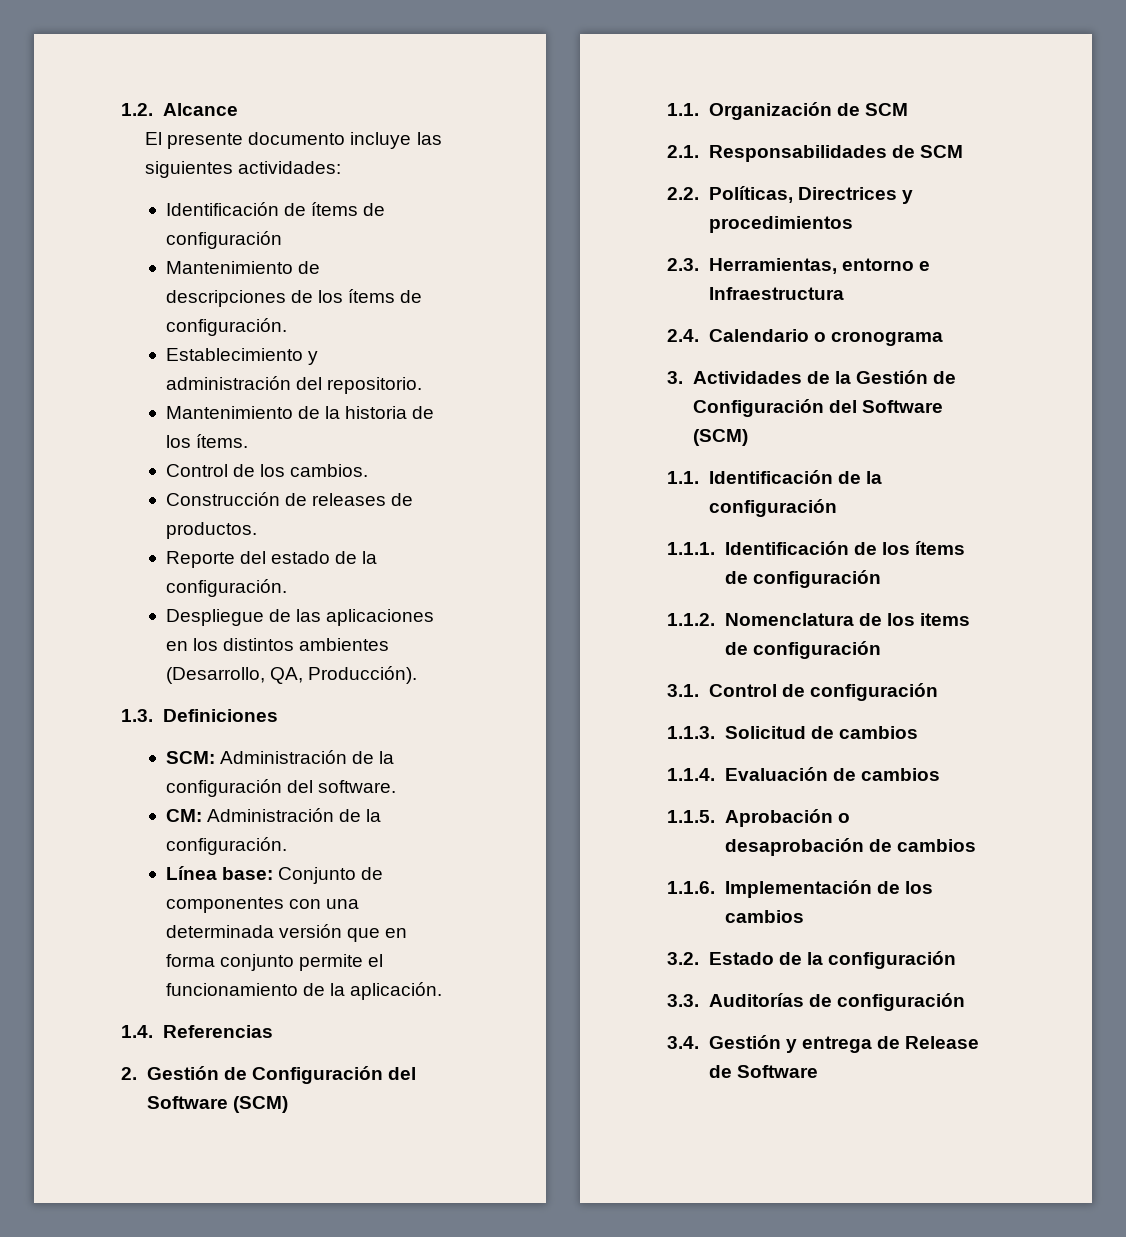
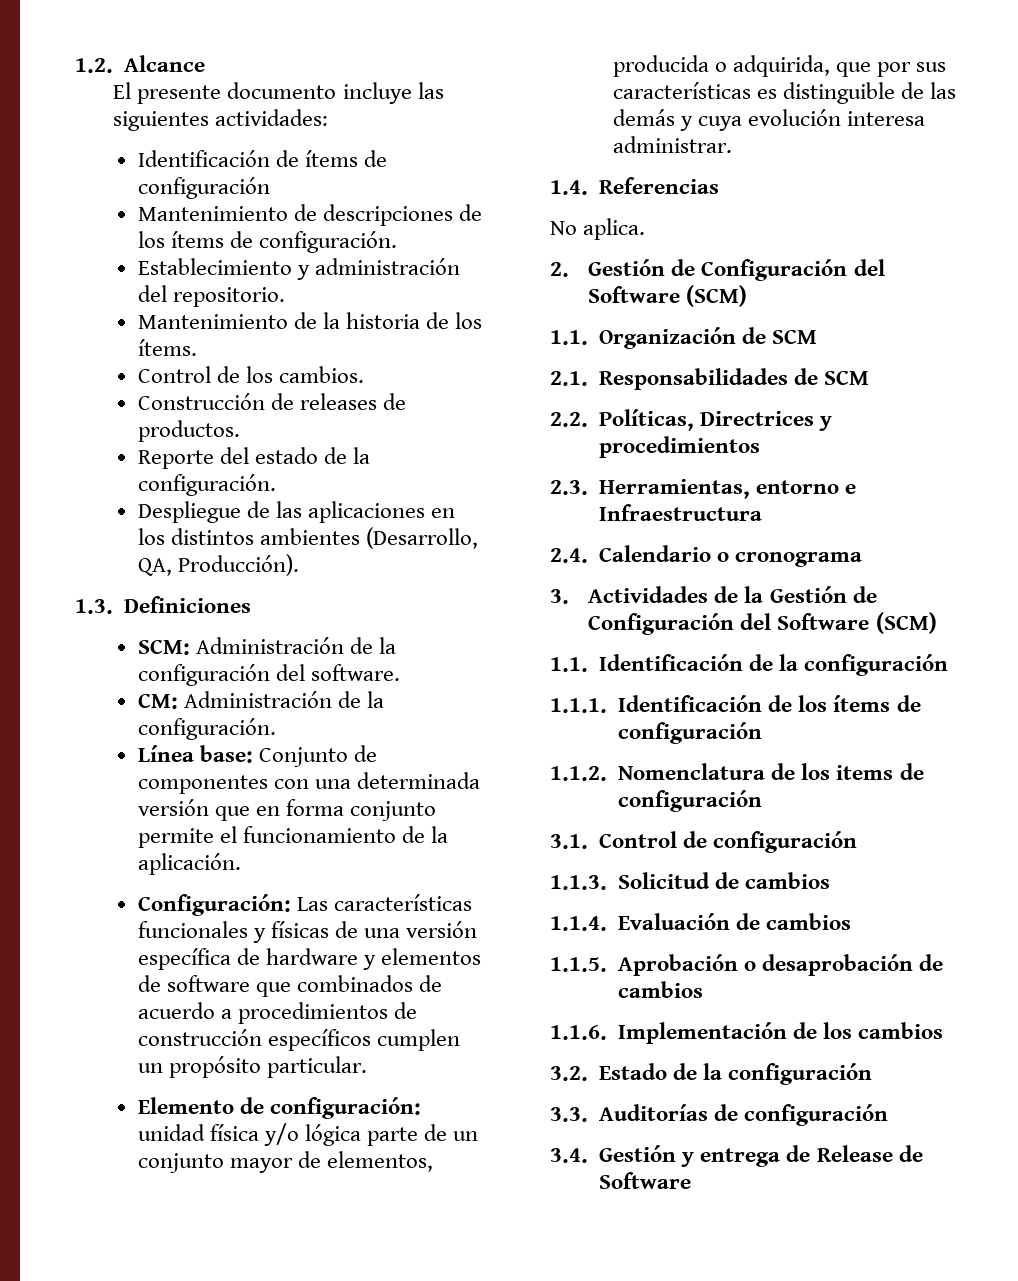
(443, 991) none -> [138,894,473,916] [138,921,478,943] [138,948,482,970] [138,975,443,997] [138,1002,418,1024] [138,1029,461,1051] [138,1056,368,1078] [138,1097,422,1119] [138,1123,479,1146] [138,1151,434,1173] [613,55,947,77] [613,82,957,104] [613,109,926,131] [613,136,733,153] // Configuración: Las características funcionales y físicas de una versión específica de hardware y elementos de software que combinados de acuerdo a procedimientos de construcción específicos cumplen un propósito particular. // Elemento de configuración: unidad física y/o lógica parte de un conjunto mayor de elementos, producida o adquirida, que por sus características es distinguible de las demás y cuya evolución interesa administrar.
(273, 1031) none -> [550,218,646,240] // No aplica.

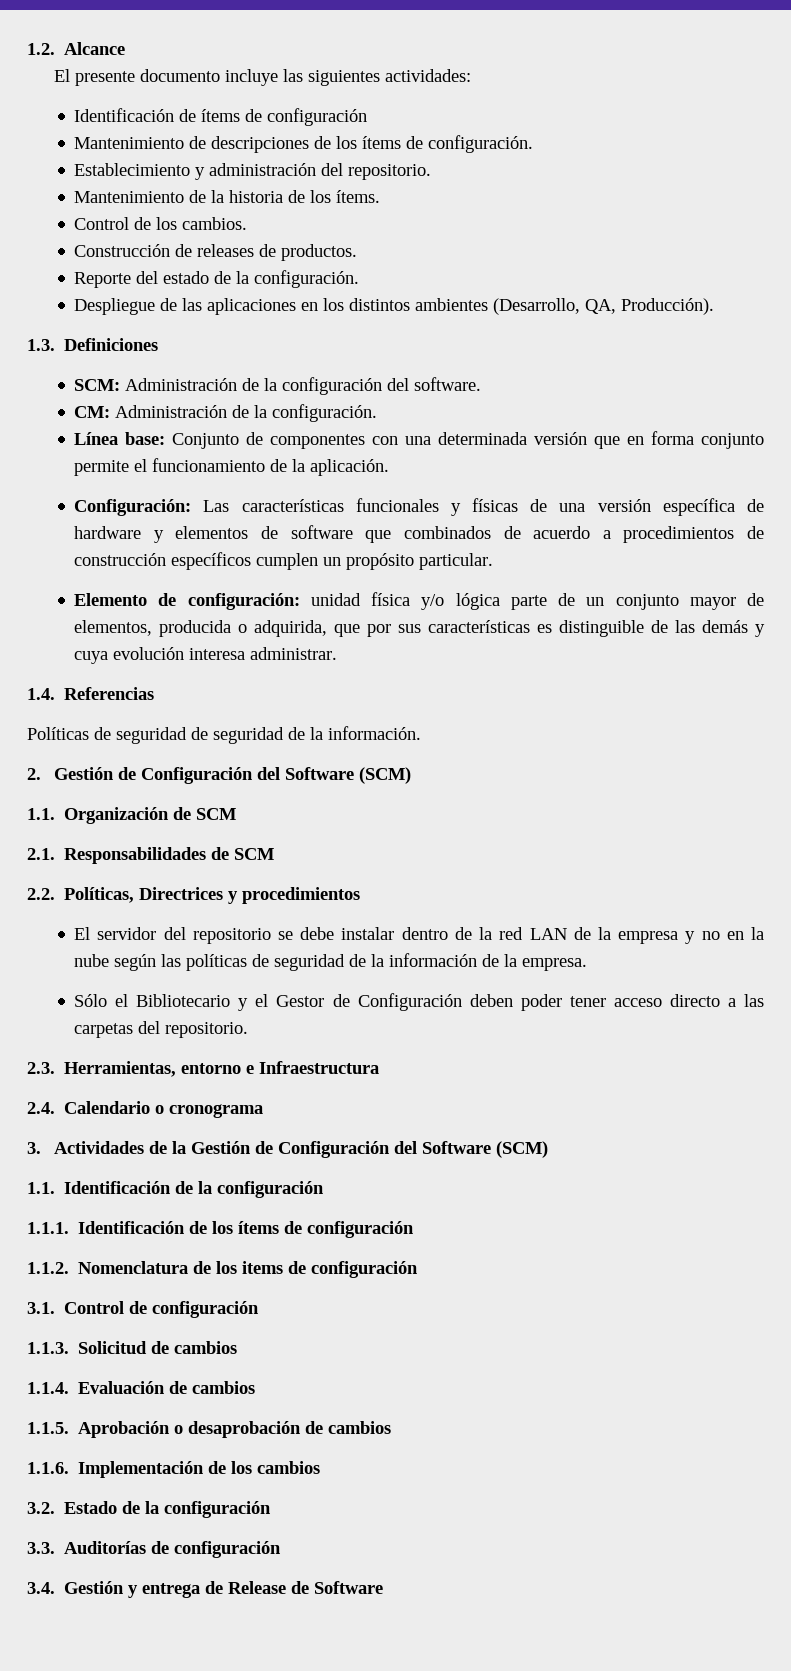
[550,218,646,240] No aplica. -> [27,726,421,744] Políticas de seguridad de seguridad de la información.
(761, 447) none -> [74,927,765,944] [74,953,588,971] [74,993,765,1011] [74,1021,249,1038] // El servidor del repositorio se debe instalar dentro de la red LAN de la empresa y no en la nube según las políticas de seguridad de la información de la empresa. // Sólo el Bibliotecario y el Gestor de Configuración deben poder tener acceso directo a las carpetas del repositorio.

